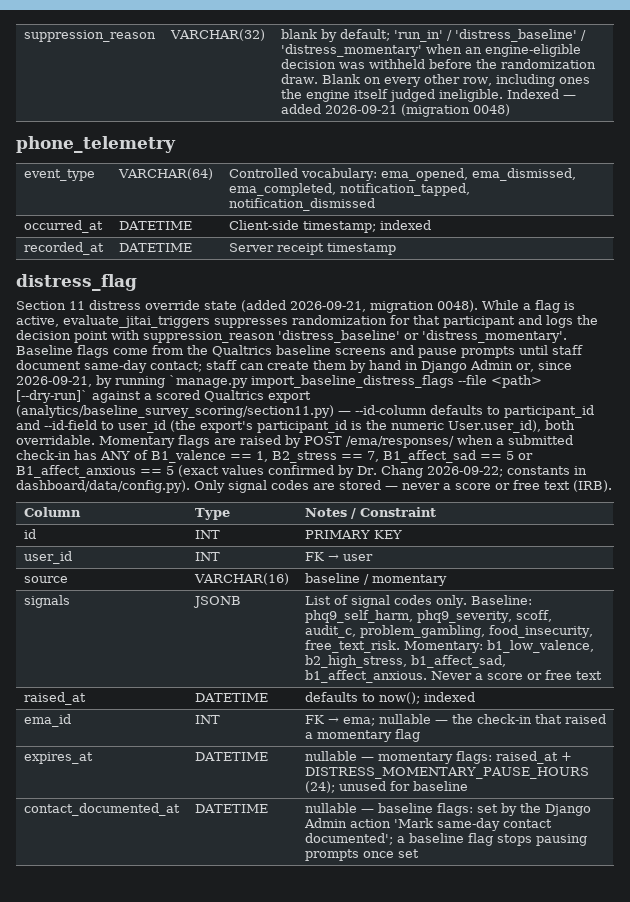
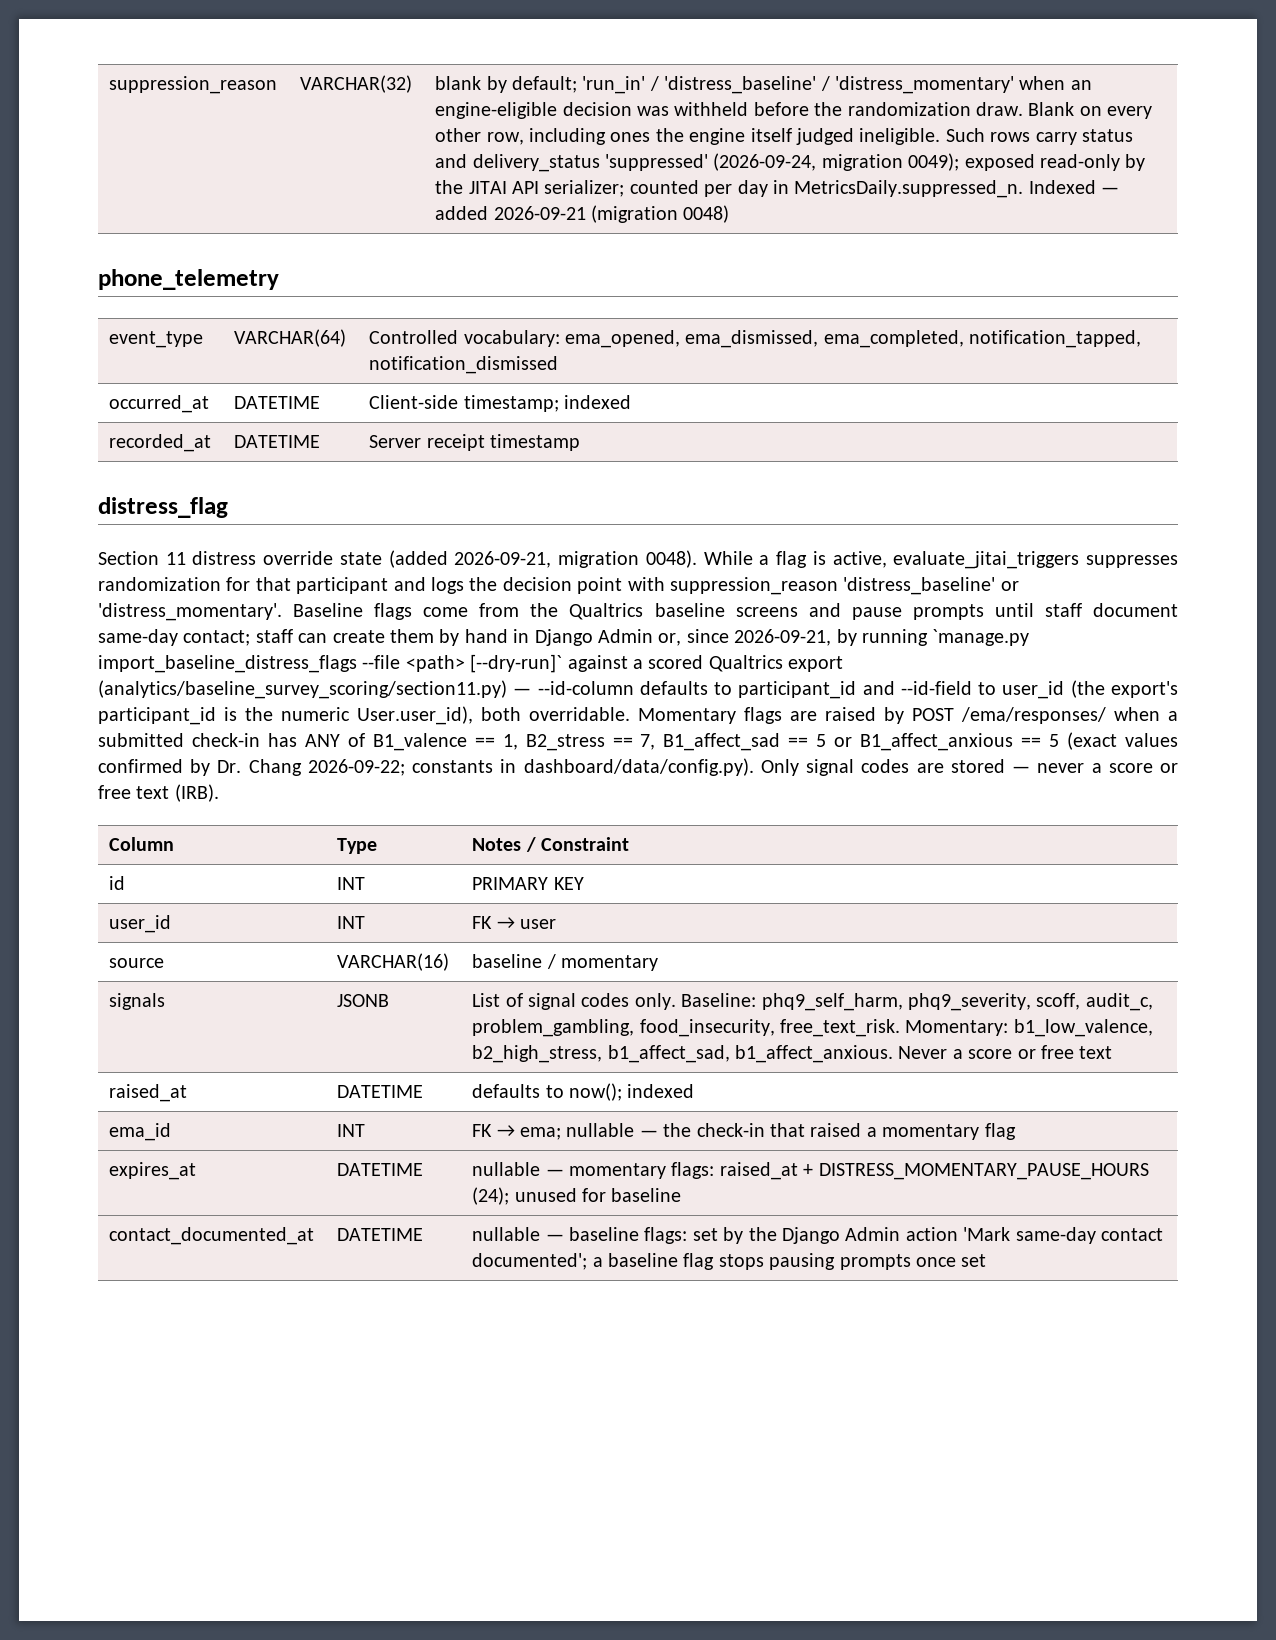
(503, 95) none -> [945,128,1133,145] [435,153,1146,172] [435,180,1024,198] Such rows carry status and delivery_status 'suppressed' (2026-09-24, migration 0049); exposed read-only by the JITAI API serializer; counted per day in MetricsDaily.suppressed_n.

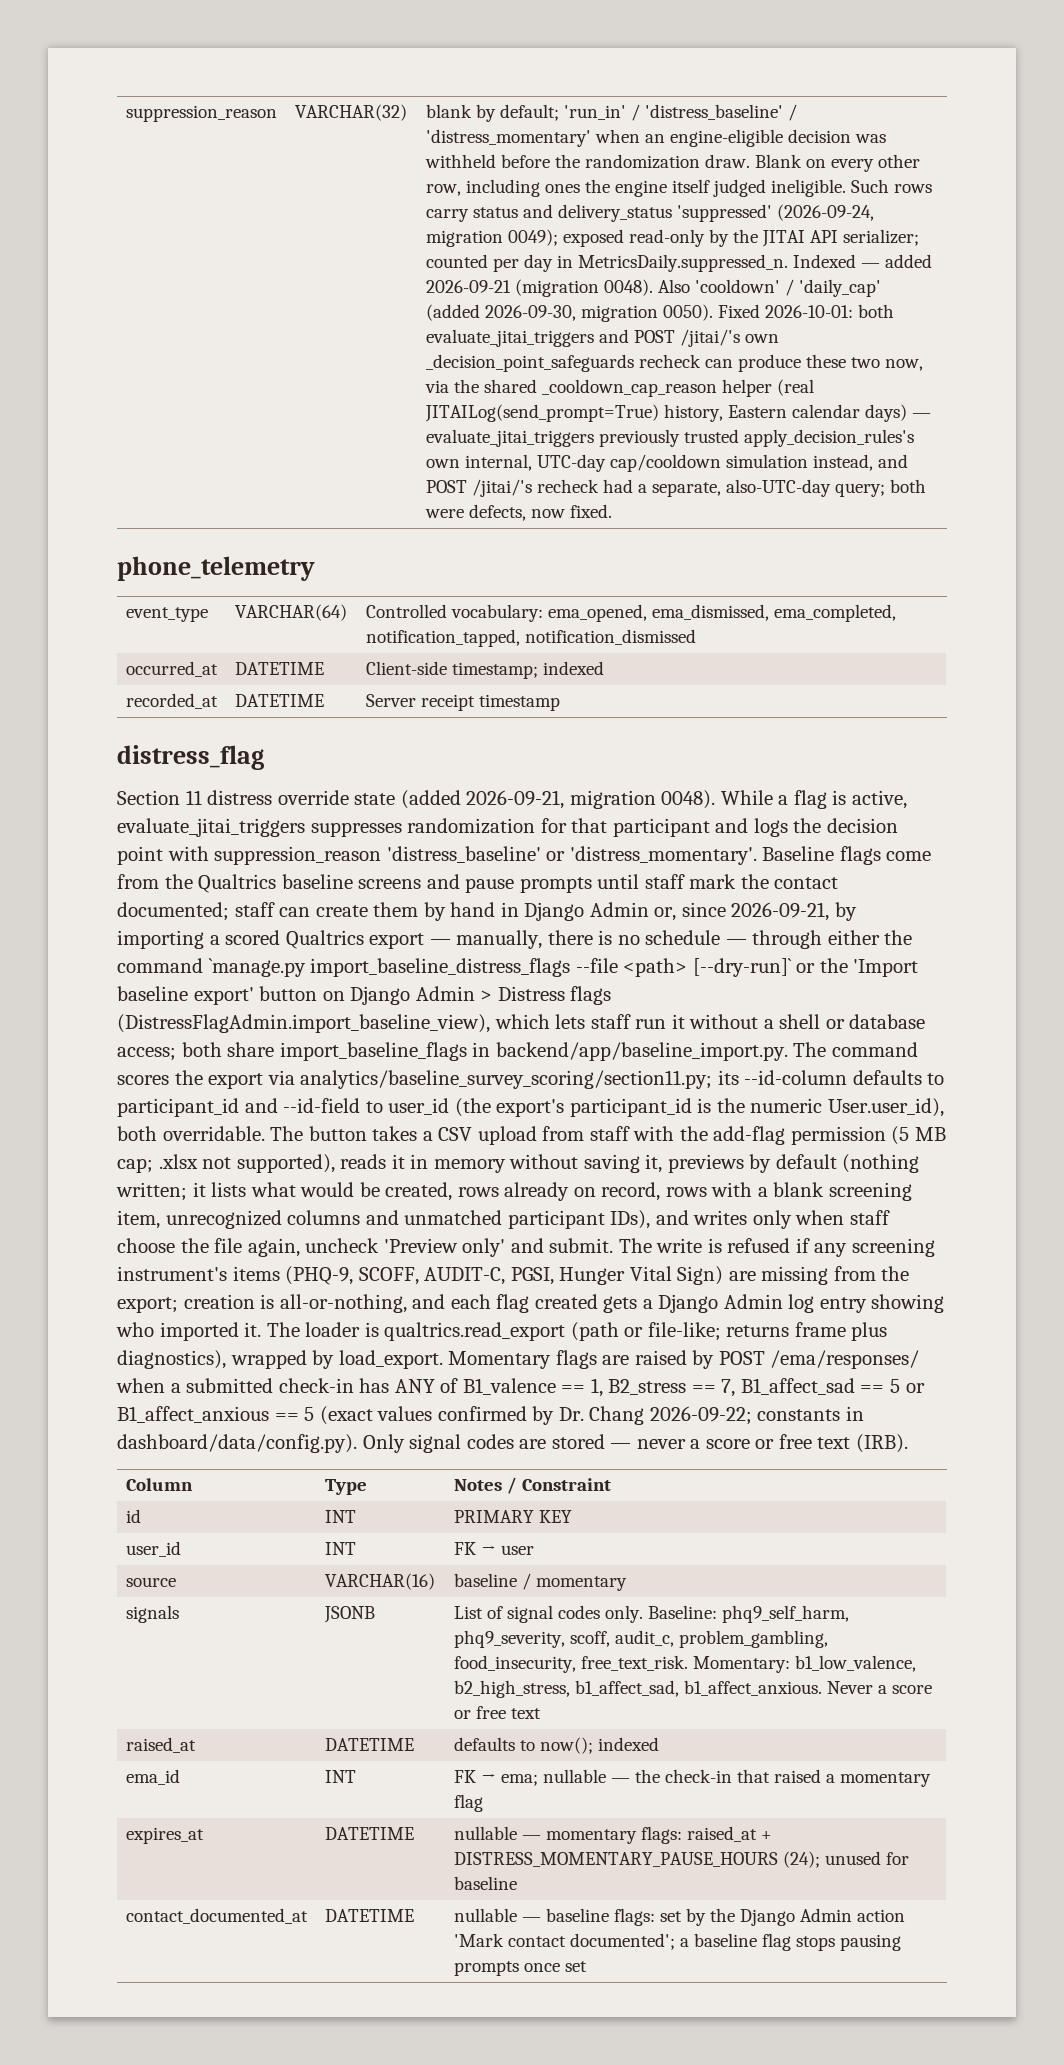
[683,205,730,223] 0048) -> [603,279,881,297] [425,304,894,322] [425,329,779,347] [425,354,923,372] [424,379,814,397] [424,404,931,422] [425,429,914,447] [425,454,908,472] [425,479,926,497] [424,504,612,521] 0048). Also 'cooldown' / 'daily_cap' (added 2026-09-30, migration 0050). Fixed 2026-10-01: both evaluate_jitai_triggers and POST /jitai/'s own _decision_point_safeguards recheck can produce these two now, via the shared _cooldown_cap_reason helper (real JITAILog(send_prompt=True) history, Eastern calendar days) — evaluate_jitai_triggers previously trusted apply_decision_rules's own internal, UTC-day cap/cooldown simulation instead, and POST /jitai/'s recheck had a separate, also-UTC-day query; both were defects, now fixed.
[1092,603,1178,617] [98,629,251,646] document same-day contact; -> [689,874,839,889] [117,902,229,921] mark the contact documented;
[861,629,928,646] running -> [117,930,913,949] [117,958,203,973] importing a scored Qualtrics export — manually, there is no schedule — through either the command
[567,655,844,672] [98,680,532,699] against a scored Qualtrics export (analytics/baseline_survey_scoring/section11.py) — -> [796,958,919,977] [117,986,612,1005] [117,1014,926,1033] [117,1042,918,1061] [117,1070,739,1089] or the 'Import baseline export' button on Django Admin > Distress flags (DistressFlagAdmin.import_baseline_view), which lets staff run it without a shell or database access; both share import_baseline_flags in backend/app/baseline_import.py. The command scores the export via analytics/baseline_survey_scoring/section11.py; its
(630, 714) none -> [270,1126,947,1145] [117,1154,920,1173] [116,1182,913,1201] [117,1210,890,1229] [117,1238,936,1257] [117,1266,910,1285] [117,1294,945,1313] [116,1322,888,1341] [117,1350,443,1369] The button takes a CSV upload from staff with the add-flag permission (5 MB cap; .xlsx not supported), reads it in memory without saving it, previews by default (nothing written; it lists what would be created, rows already on record, rows with a blank screening item, unrecognized columns and unmatched participant IDs), and writes only when staff choose the file again, uncheck 'Preview only' and submit. The write is refused if any screening instrument's items (PHQ-9, SCOFF, AUDIT-C, PGSI, Hunger Vital Sign) are missing from the export; creation is all-or-nothing, and each flag created gets a Django Admin log entry showing who imported it. The loader is qualtrics.read_export (path or file-like; returns frame plus diagnostics), wrapped by load_export.
[1015,1227,1096,1244] same-day -> (504, 1940) none

